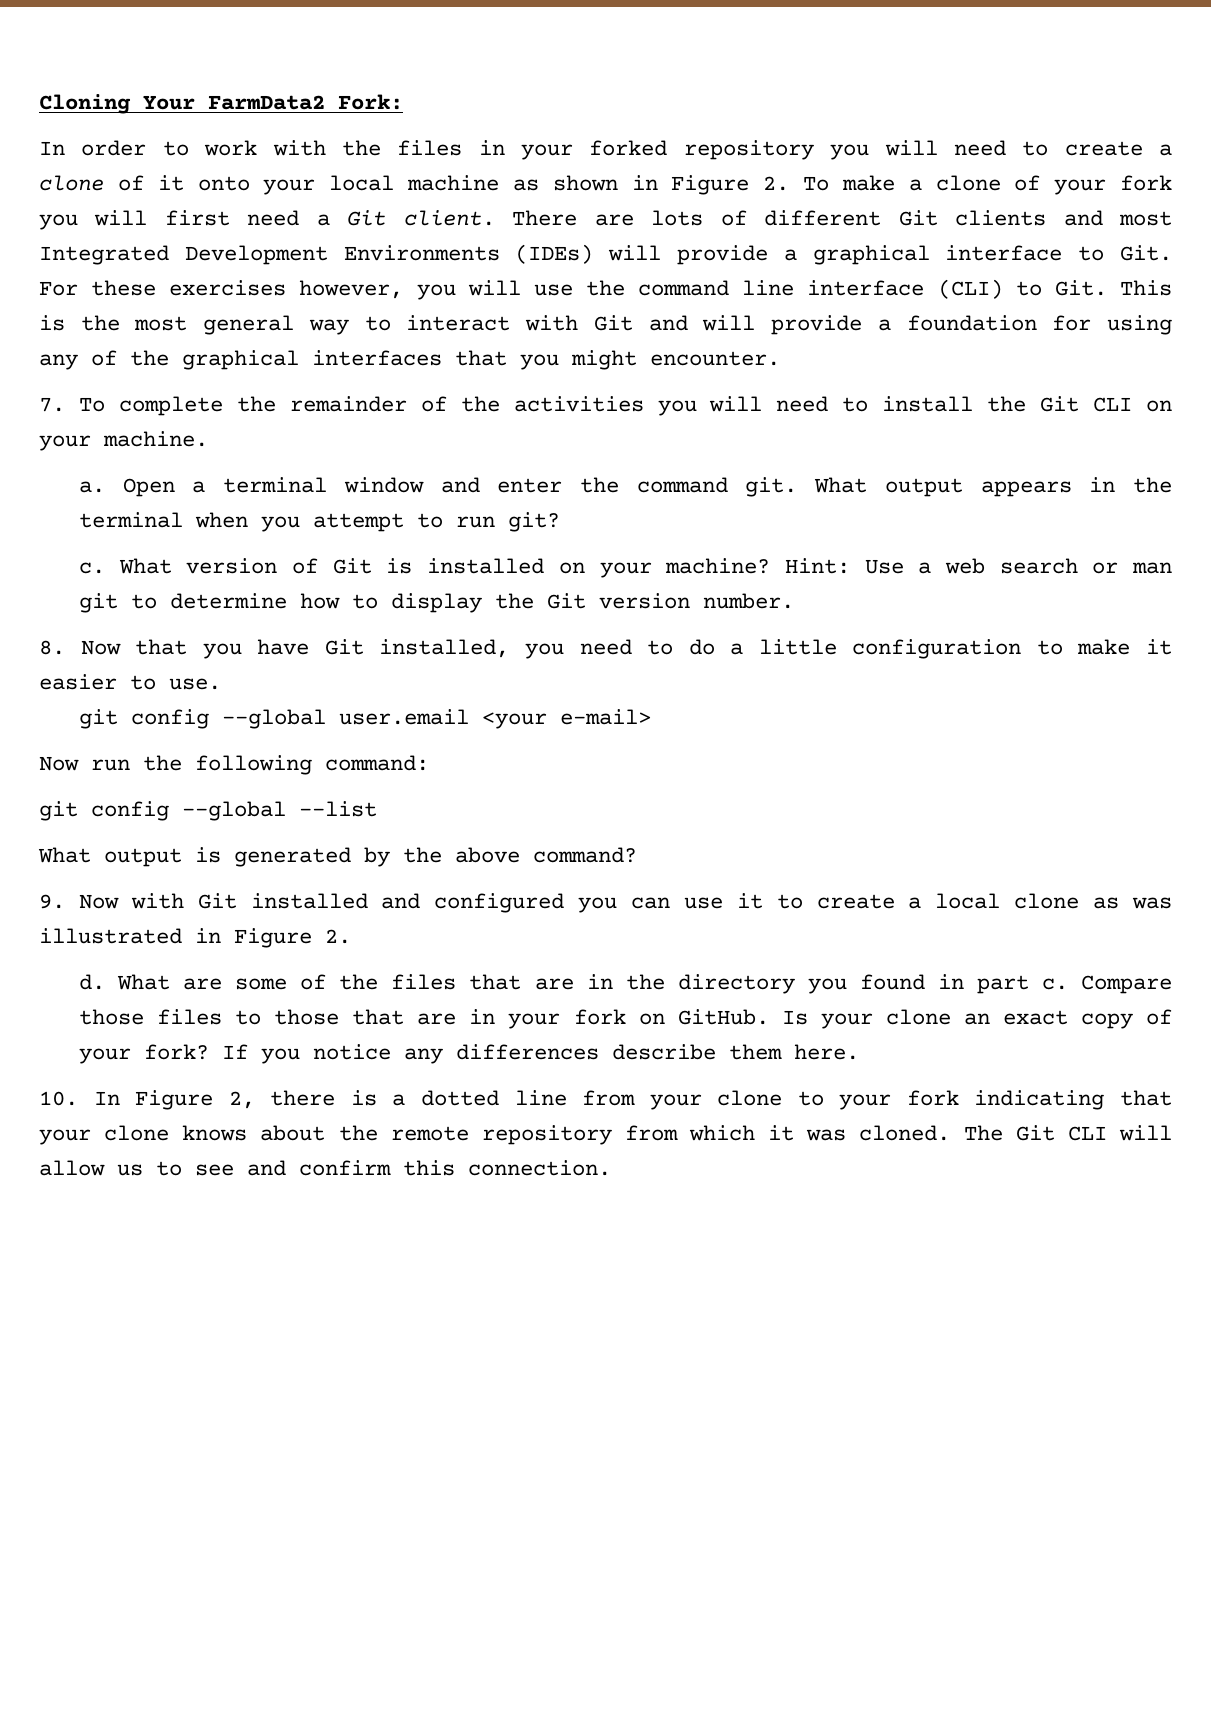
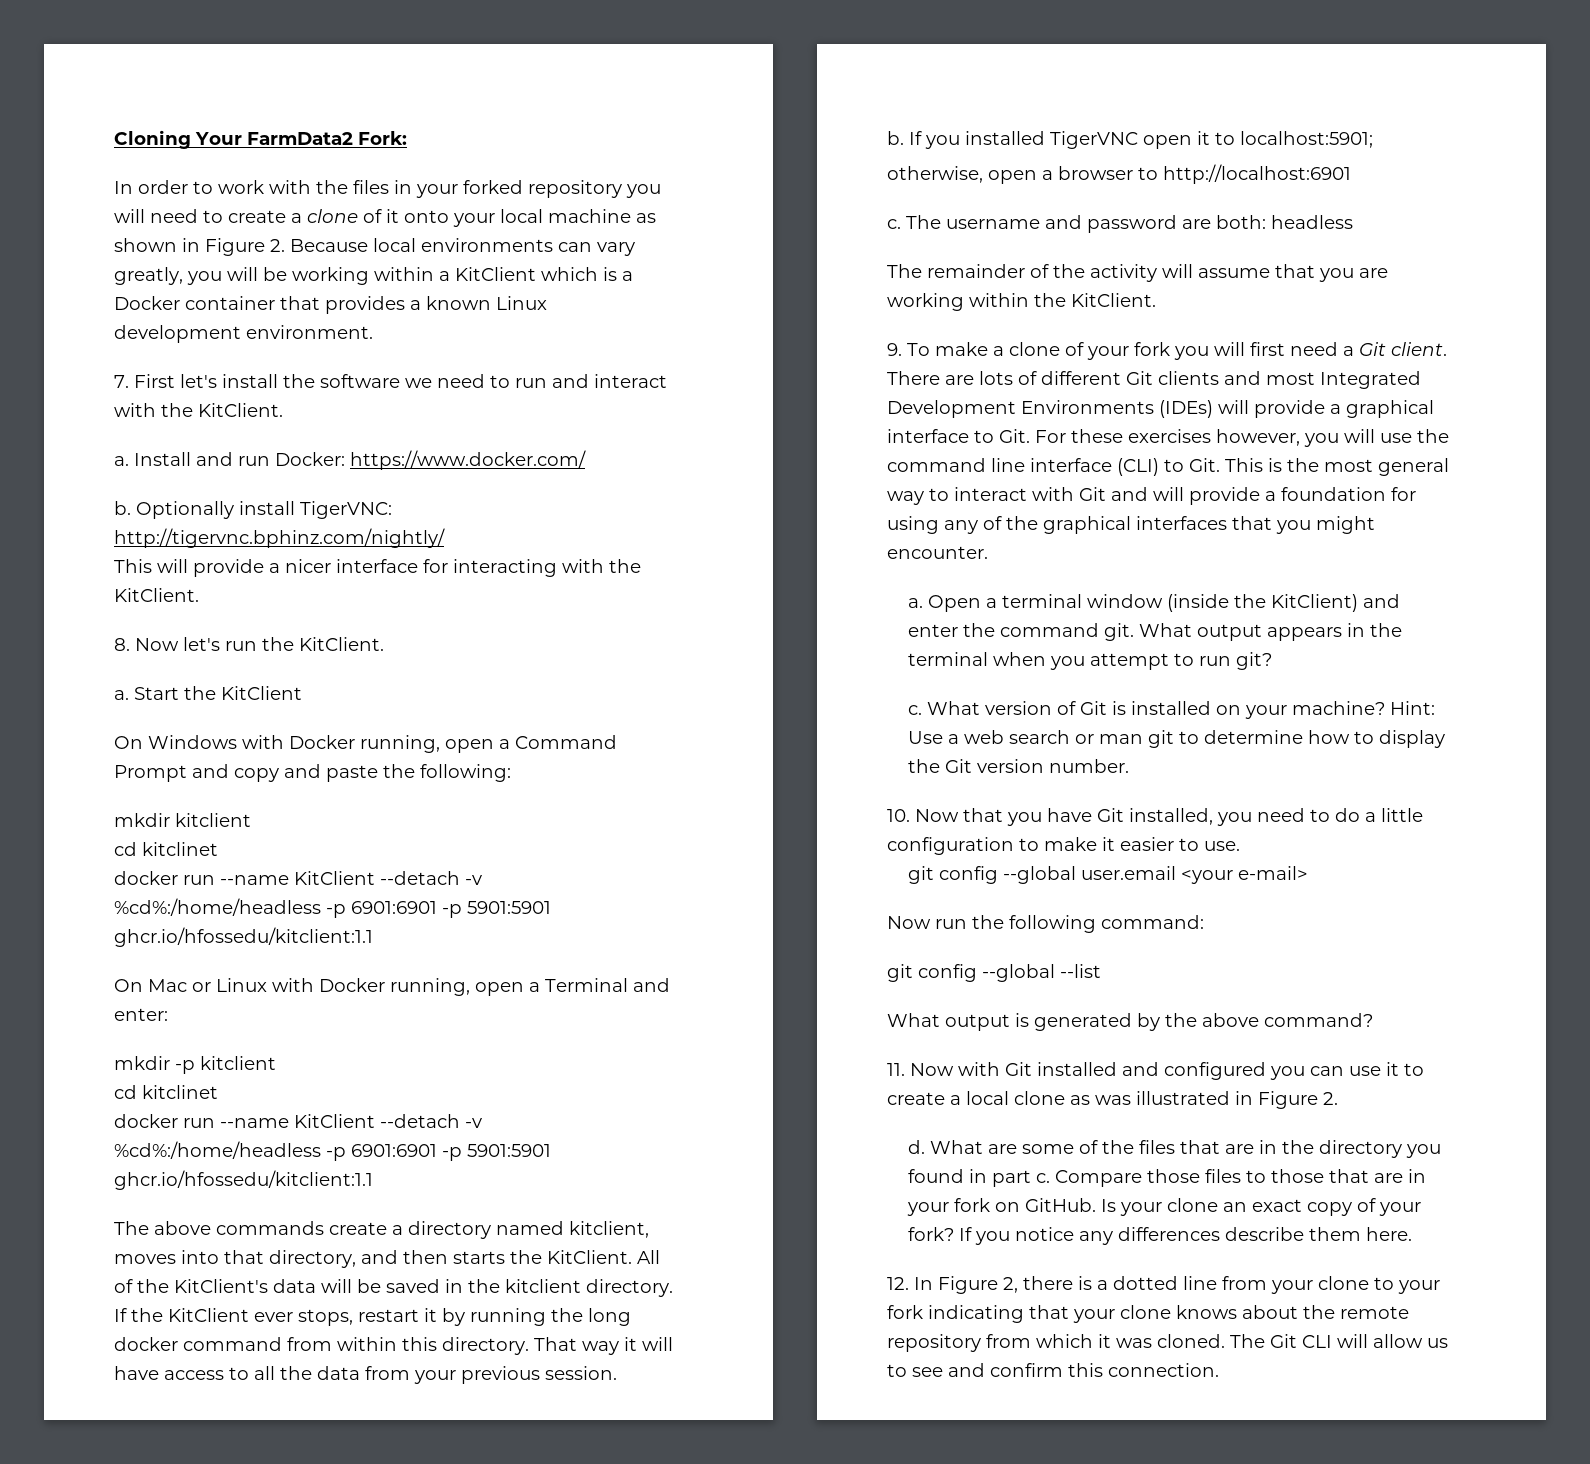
(790, 183) none -> [290,238,635,256] [114,267,633,285] [114,296,547,314] [114,325,373,343] [114,374,667,388] [114,403,283,417] [114,450,586,470] [114,501,392,519] [114,528,445,548] [114,559,641,577] [114,588,199,602] [114,637,384,651] [114,686,302,700] [114,735,617,753] [114,764,511,782] [114,813,251,827] [114,842,218,856] [114,871,482,885] [114,898,551,918] [114,927,373,947] [114,978,670,996] [114,1008,168,1021] [114,1056,276,1074] [114,1085,218,1099] [114,1114,482,1128] [114,1141,551,1161] [114,1170,373,1190] [114,1221,649,1239] [114,1250,660,1268] [114,1279,673,1297] [114,1308,631,1326] [114,1337,673,1355] [114,1366,617,1384] [887,131,1373,149] [887,164,1351,184] [887,215,1353,233] [887,264,1388,282] [887,293,1156,311] [887,343,902,356] Because local environments can vary greatly, you will be working within a KitClient which is a Docker container that provides a known Linux development environment. // 7. First let's install the software we need to run and interact with the KitClient. // a. Install and run Docker: https://www.docker.com/ // b. Optionally install TigerVNC: http://tigervnc.bphinz.com/nightly/ // This will provide a nicer interface for interacting with the KitClient. // 8. Now let's run the KitClient. // a. Start the KitClient // On Windows with Docker running, open a Command Prompt and copy and paste the following: // mkdir kitclient // cd kitclinet // docker run --name KitClient --detach -v %cd%:/home/headless -p 6901:6901 -p 5901:5901 ghcr.io/hfossedu/kitclient:1.1 // On Mac or Linux with Docker running, open a Terminal and enter: // mkdir -p kitclient // cd kitclinet // docker run --name KitClient --detach -v %cd%:/home/headless -p 6901:6901 -p 5901:5901 ghcr.io/hfossedu/kitclient:1.1 // The above commands create a directory named kitclient, moves into that directory, and then starts the KitClient. All of the KitClient's data will be saved in the kitclient directory. If the KitClient ever stops, restart it by running the long docker command from within this directory. That way it will have access to all the data from your previous session. // b. If you installed TigerVNC open it to localhost:5901; // otherwise, open a browser to http://localhost:6901 // c. The username and password are both: headless // The remainder of the activity will assume that you are working within the KitClient. // 9.
[39,396,1172,416] [39,431,208,451] // 7. To complete the remainder of the activities you will need to install the Git CLI on your machine. -> (988, 552) none
(424, 485) none -> [1166,594,1358,612] (inside the KitClient)
[39,640,65,655] 8. -> [887,809,910,822] 10.
[39,894,65,909] 9. -> [887,1063,905,1076] 11.
[39,1091,78,1106] 10. -> [887,1277,909,1290] 12.

